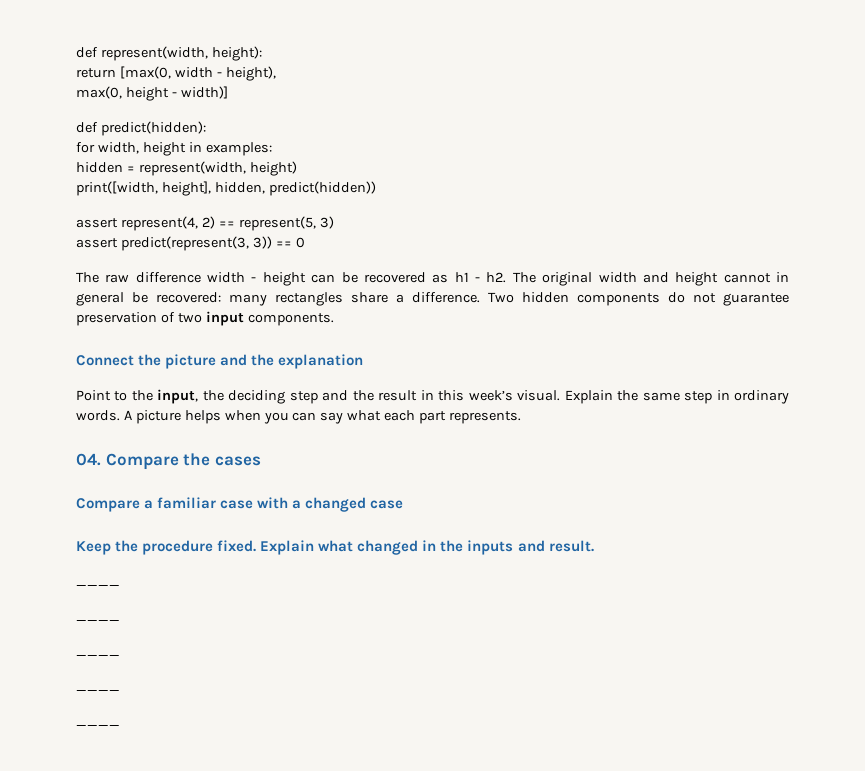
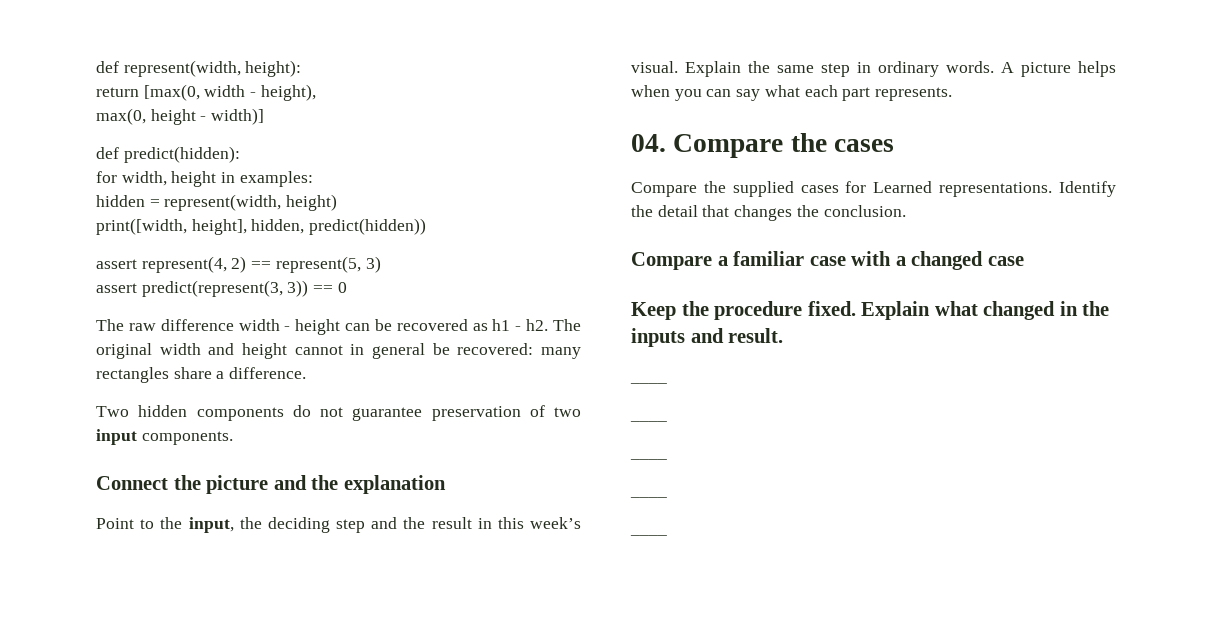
(480, 297) none -> (307, 373) //
(261, 461) none -> [631,181,1116,197] [631,205,906,221] // Compare the supplied cases for Learned representations. Identify the detail that changes the conclusion.

